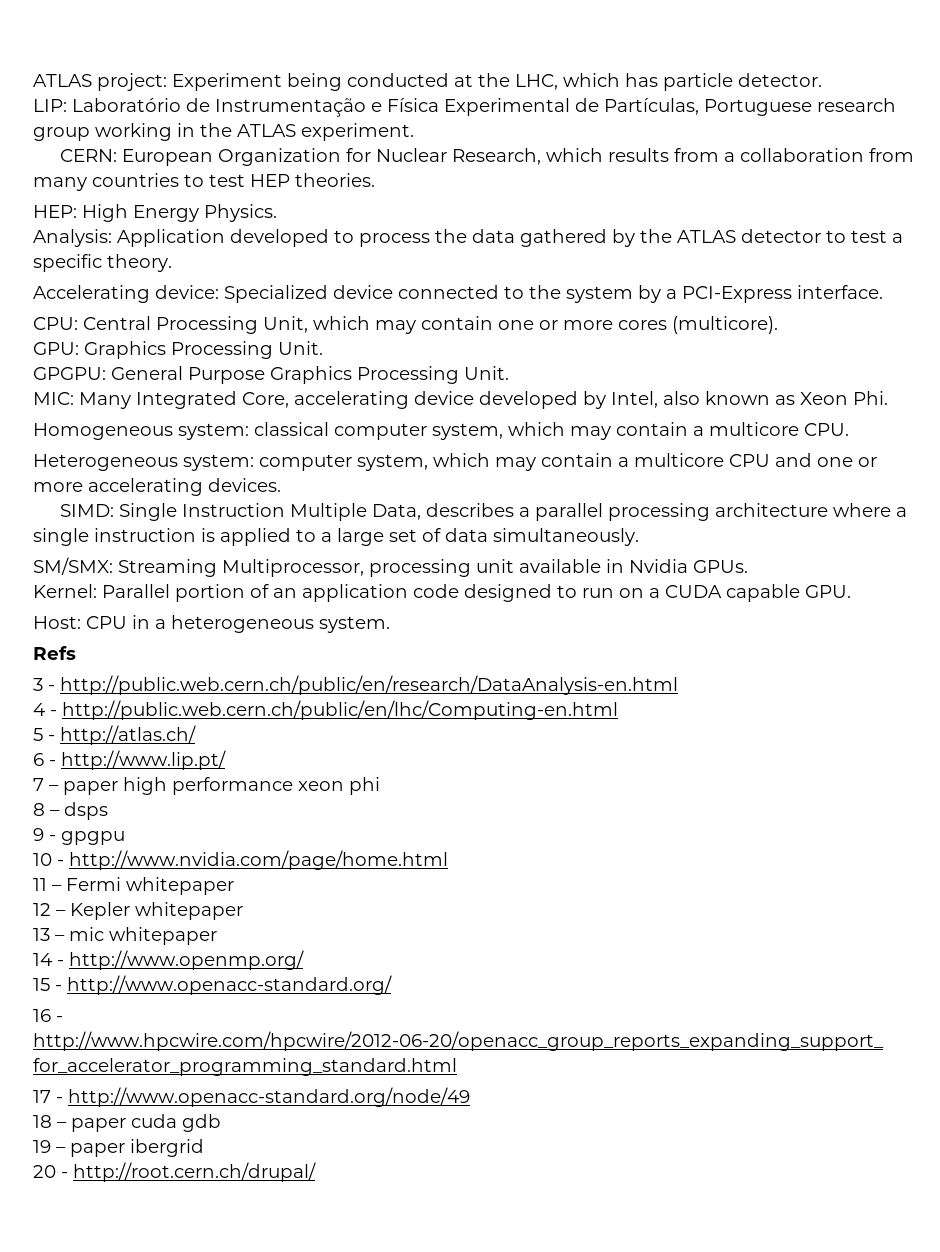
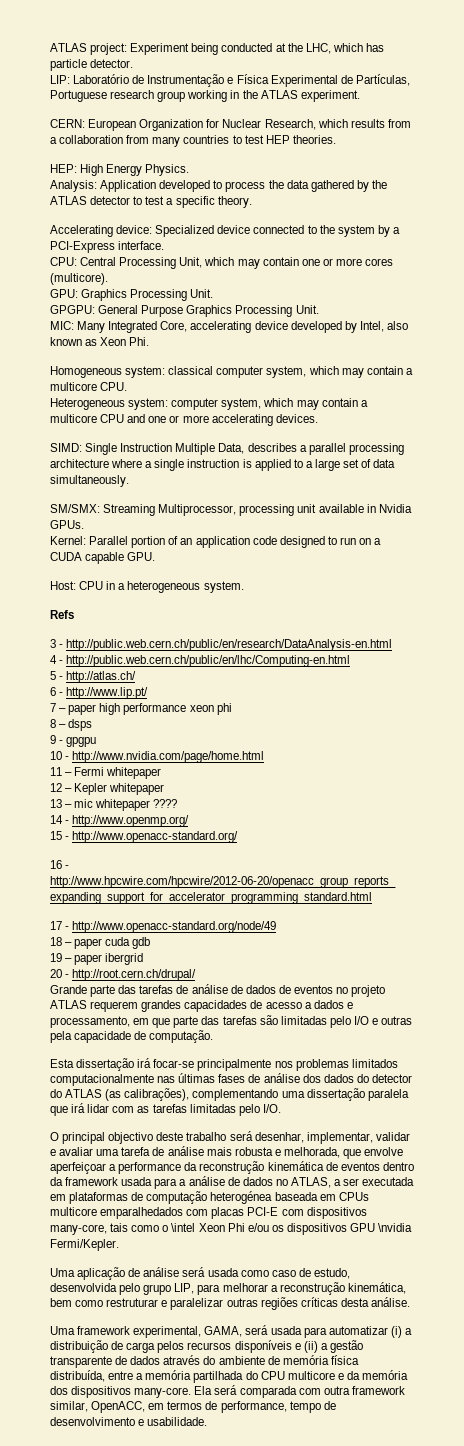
(217, 936) none -> [153,799,178,808] ????
(316, 1172) none -> [50,984,386,997] [50,1000,353,1012] [50,1015,413,1028] [50,1030,214,1043] [50,1058,398,1071] [50,1073,412,1086] [50,1088,409,1101] [50,1103,281,1116] [50,1131,410,1144] [50,1146,404,1159] [50,1161,414,1174] [50,1176,415,1189] [50,1191,369,1204] [50,1207,367,1219] [50,1223,413,1235] [50,1239,119,1251] [50,1267,350,1280] [50,1282,406,1295] [50,1297,410,1310] [50,1325,412,1338] [50,1340,363,1353] [50,1355,359,1368] [50,1370,409,1383] [50,1385,405,1398] [50,1401,336,1413] [50,1417,208,1426] // Grande parte das tarefas de análise de dados de eventos no projeto ATLAS requerem grandes capacidades de acesso a dados e processamento, em que parte das tarefas são limitadas pelo I/O e outras pela capacidade de computação. // Esta dissertação irá focar-se principalmente nos problemas limitados computacionalmente nas últimas fases de análise dos dados do detector do ATLAS (as calibrações), complementando uma dissertação paralela que irá lidar com as tarefas limitadas pelo I/O. // O principal objectivo deste trabalho será desenhar, implementar, validar e avaliar uma tarefa de análise mais robusta e melhorada, que envolve aperfeiçoar a performance da reconstrução kinemática de eventos dentro da framework usada para a análise de dados no ATLAS, a ser executada em plataformas de computação heterogénea baseada em CPUs multicore emparalhedados com placas PCI-E com dispositivos many-core, tais como o \intel Xeon Phi e/ou os dispositivos GPU \nvidia Fermi/Kepler. // Uma aplicação de análise será usada como caso de estudo, desenvolvida pelo grupo LIP, para melhorar a reconstrução kinemática, bem como restruturar e paralelizar outras regiões críticas desta análise. // Uma framework experimental, GAMA, será usada para automatizar (i) a distribuição de carga pelos recursos disponíveis e (ii) a gestão transparente de dados através do ambiente de memória física distribuída, entre a memória partilhada do CPU multicore e da memória dos dispositivos many-core. Ela será comparada com outra framework similar, OpenACC, em termos de performance, tempo de desenvolvimento e usabilidade.

